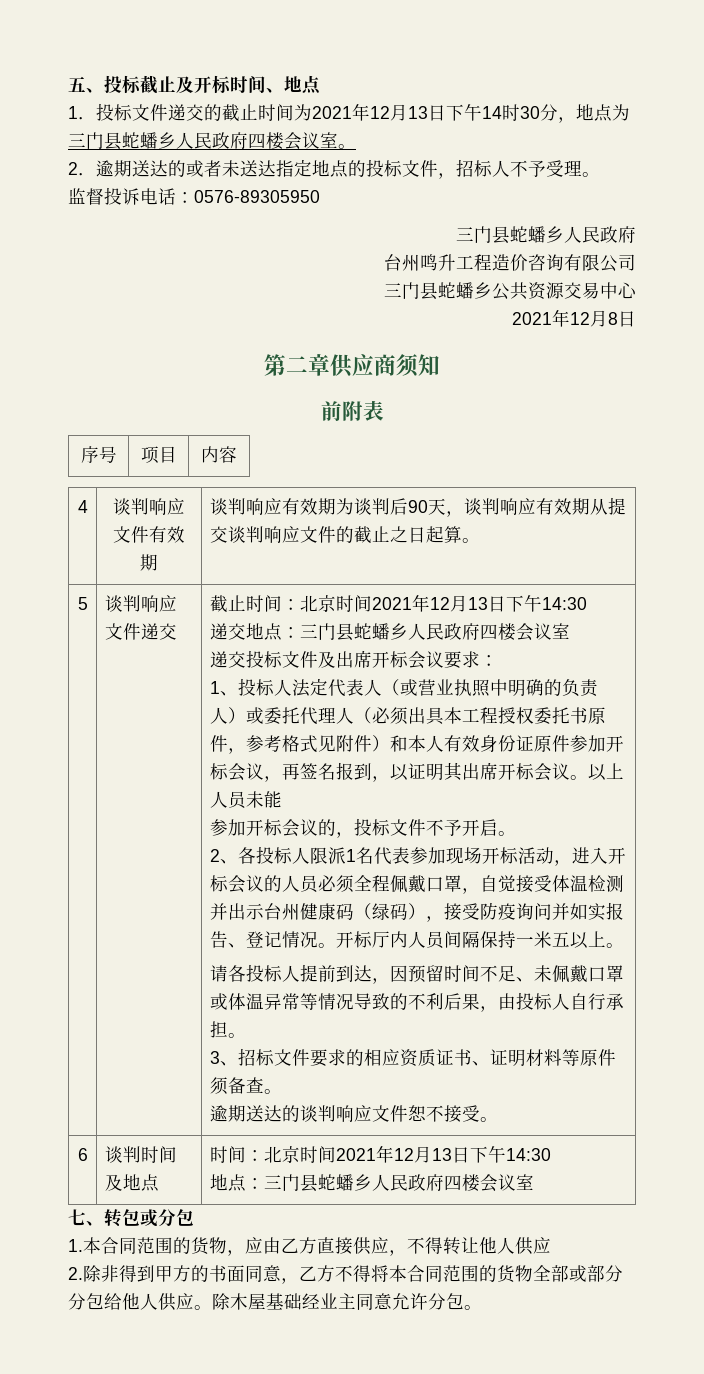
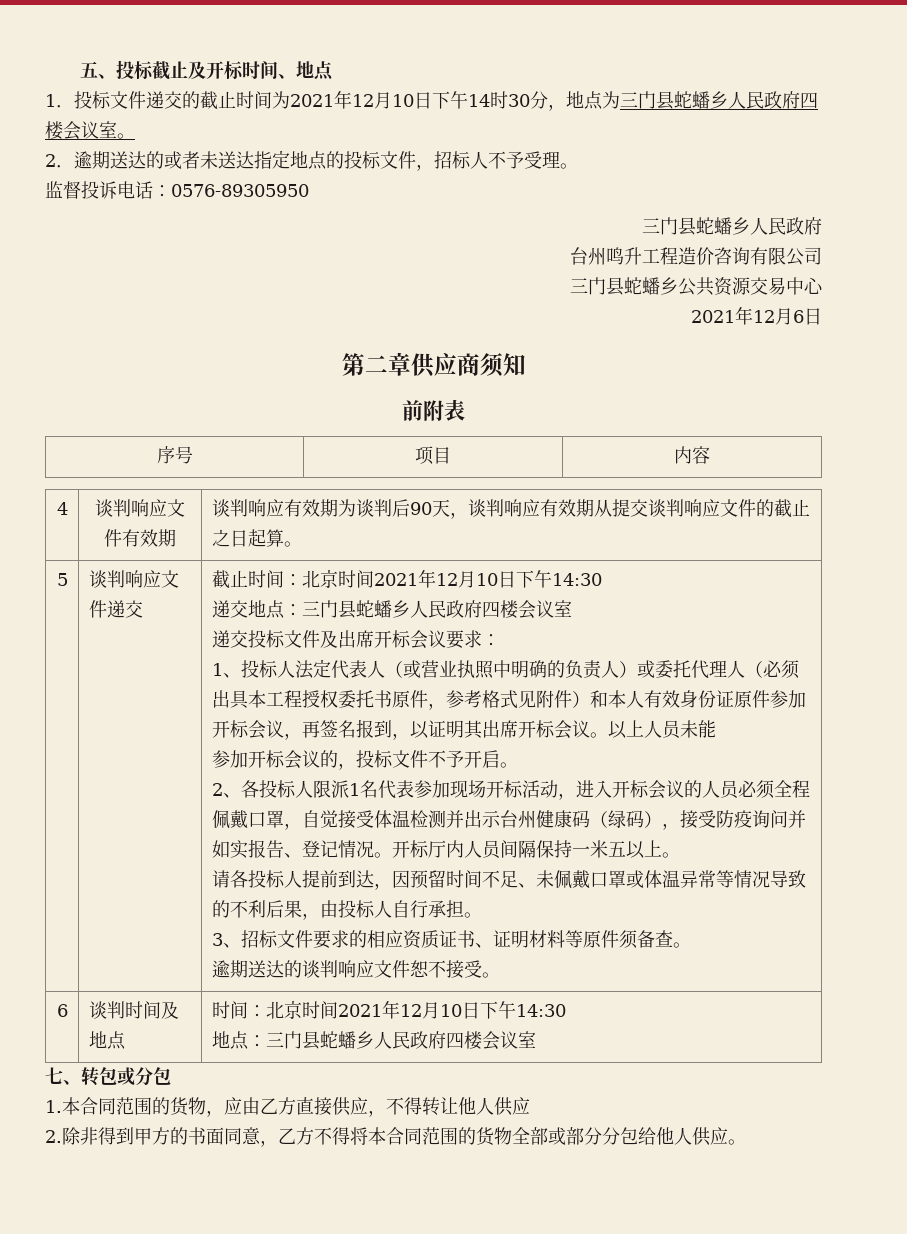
[408,106,428,119] 13 -> [392,94,414,107] 10
[608,312,618,325] 8 -> [793,310,804,323] 6
[467,597,488,610] 13 -> [475,573,498,586] 10
[431,1148,452,1161] 13 -> [439,1004,462,1017] 10
[212,1293,482,1310] 除木屋基础经业主同意允许分包。 -> (746, 1142) none

